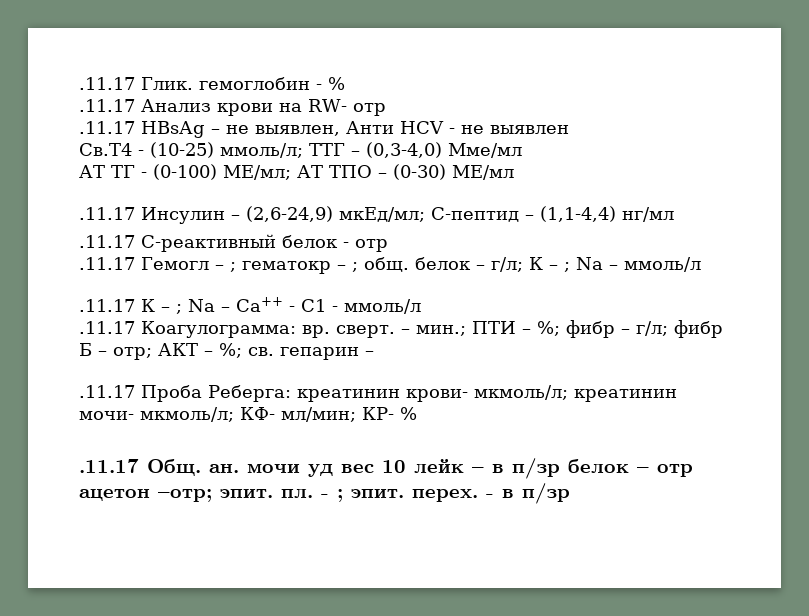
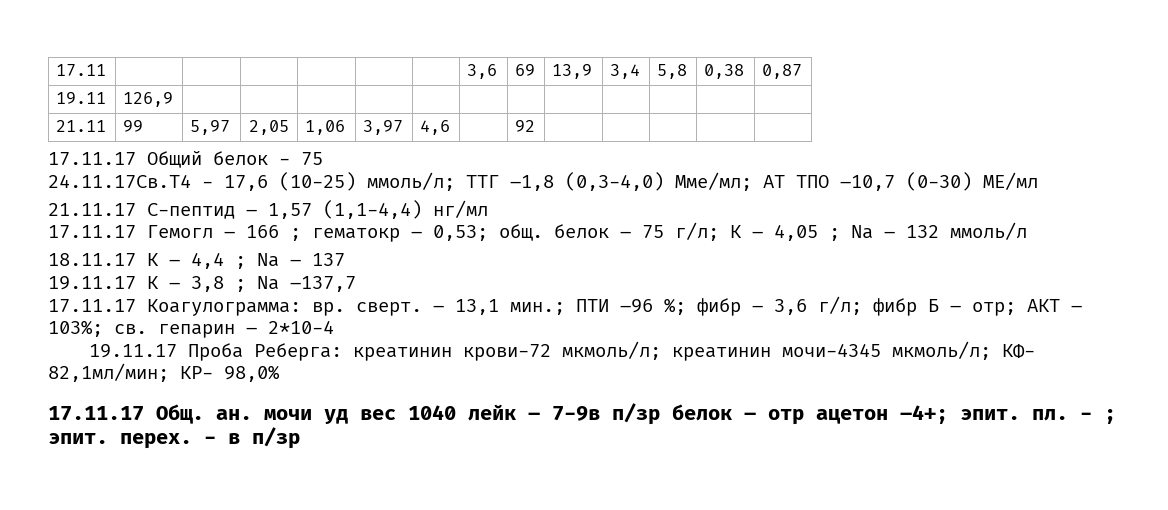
[79,77,345,90] [79,99,386,116] [79,121,569,138] [79,142,522,158] [79,164,291,180] .11.17 Глик. гемоглобин - % // .11.17 Анализ крови на RW- отр // .11.17 НВsАg – не выявлен, Анти НСV - не выявлен // Св.Т4 - (10-25) ммоль/л; ТТГ – (0,3-4,0) Мме/мл // АТ ТГ - (0-100) МЕ/мл; -> [56,64,107,76] [467,64,498,79] [515,64,536,76] [552,64,593,79] [610,64,641,79] [657,64,688,79] [704,64,745,79] [762,64,803,79] [56,92,107,104] [123,92,174,107] [56,120,107,132] [123,120,144,132] [190,120,231,135] [249,120,289,135] [305,120,346,135] [363,120,404,135] [420,120,451,135] [515,120,536,132] [48,150,323,168] [48,172,752,191] 17.11 | | | | | | | 3,6 | 69 | 13,9 | 3,4 | 5,8 | 0,38 | 0,87 // 19.11 | 126,9 | | | | | | | | | | | | // 21.11 | 99 | 5,97 | 2,05 | 1,06 | 3,97 | 4,6 | | 92 | | | | | // 17.11.17 Общий белок - 75 // 24.11.17Св.Т4 - 17,6 (10-25) ммоль/л; ТТГ –1,8 (0,3-4,0) Мме/мл;
[378,173,387,178] – -> [840,175,895,191] –10,7
[79,206,425,224] .11.17 Инсулин – (2,6-24,9) мкЕд/мл; -> [48,203,136,216] 21.11.17
(534, 217) none -> [268,203,312,219] 1,57
[79,234,388,252] [79,257,135,270] .11.17 С-реактивный белок - отр // .11.17 -> [48,225,136,238] 17.11.17
(224, 267) none -> [246,225,279,238] 166
[352,262,358,272] ; -> [433,225,488,241] 0,53;
(485, 267) none -> [642,225,664,238] 75
[564,257,701,272] [79,297,421,314] [79,321,135,334] ; Nа – ммоль/л // .11.17 К – ; Nа – Са++ - С1 - ммоль/л // .11.17 -> [774,222,1027,241] [48,252,345,269] [48,276,356,292] [48,299,136,312] 4,05 ; Nа – 132 ммоль/л // 18.11.17 К – 4,4 ; Nа – 137 // 19.11.17 К – 3,8 ; Nа –137,7 // 17.11.17
(410, 331) none -> [455,299,499,315] 13,1
[522,329,531,334] – -> [620,299,653,313] –96
(630, 331) none -> [774,299,807,315] 3,6
[219,343,242,358] %; -> [48,320,103,337] 103%;
[79,385,135,398] // .11.17 -> [268,320,334,334] [89,344,178,358] 2*10-4 // 19.11.17
[406,389,468,402] крови- -> [463,344,552,361] крови-72
[79,411,134,420] мочи- -> [782,343,882,357] мочи-4345
[281,407,417,422] [79,459,139,473] мл/мин; КР- % // .11.17 -> [48,363,280,382] [48,406,144,421] 82,1мл/мин; КР- 98,0% // 17.11.17
[382,460,406,473] 10 -> [408,405,456,420] 1040
[492,464,504,473] в -> [552,406,600,421] 7-9в
[158,489,212,502] –отр; -> [900,405,948,424] –4+;

